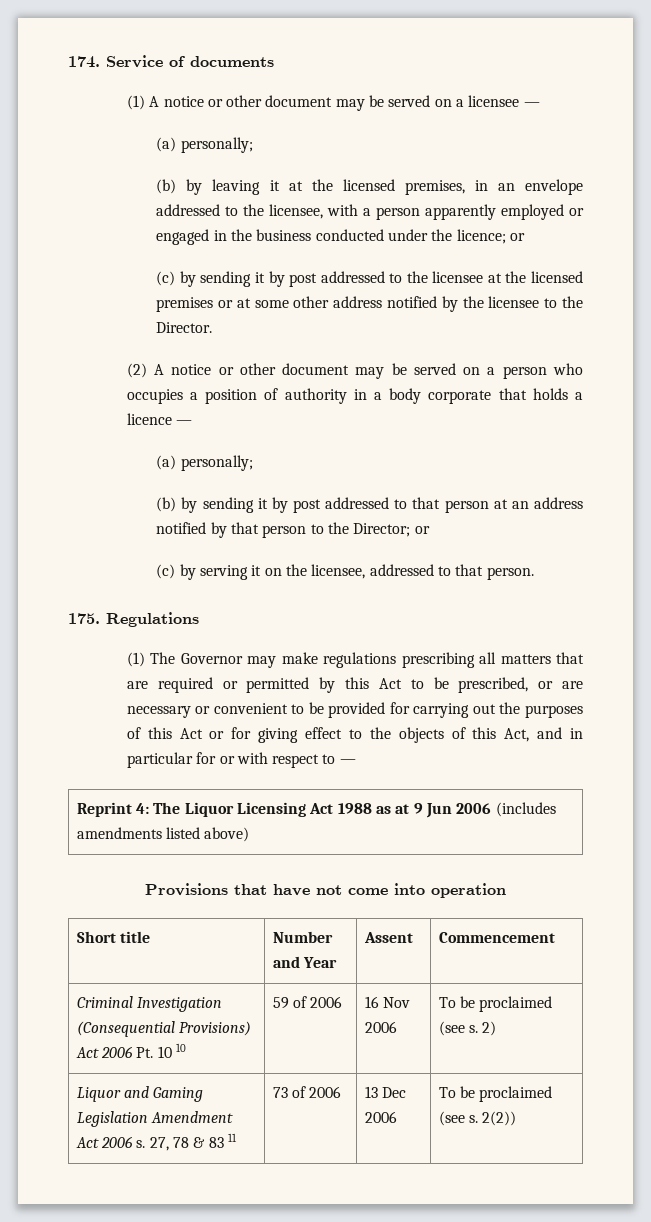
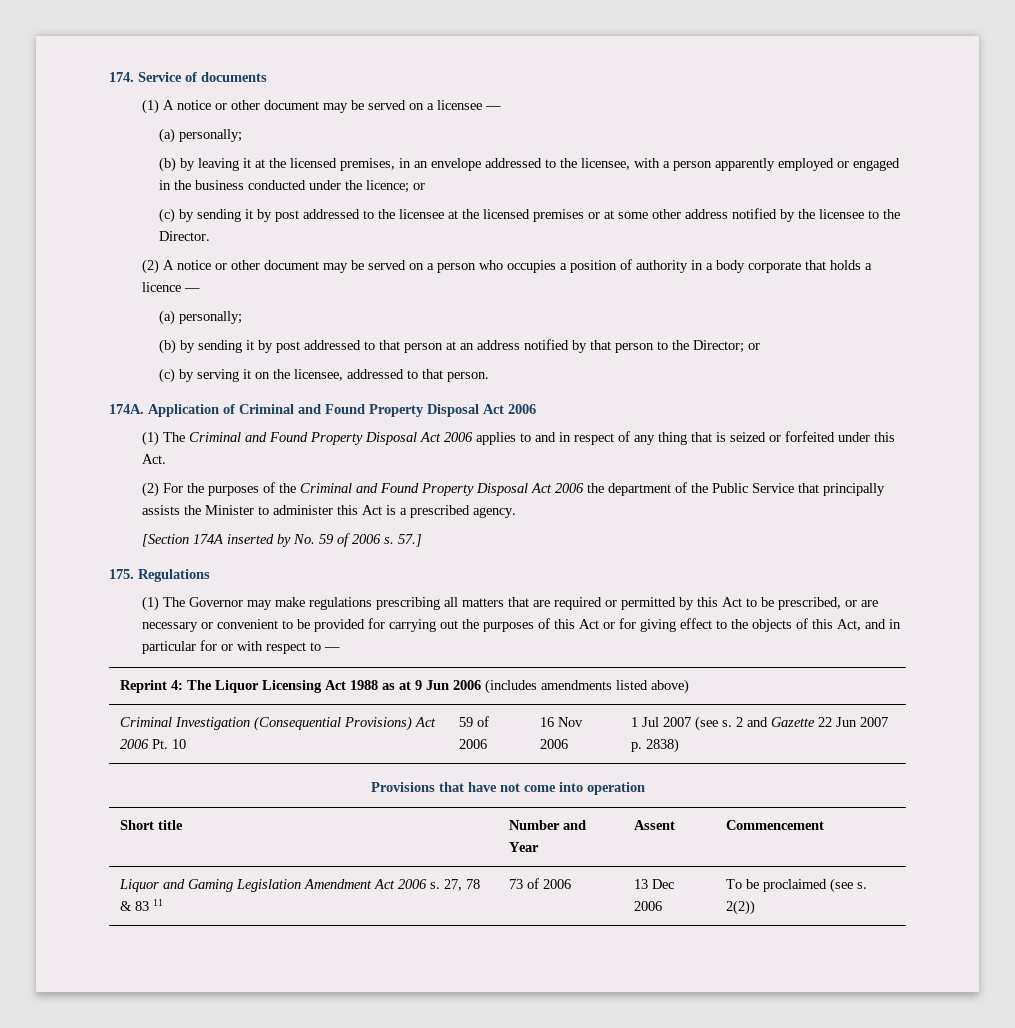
(534, 573) none -> [109,404,536,417] [142,431,896,446] [142,454,167,464] [142,482,886,497] [142,505,517,518] [142,533,423,547] // 174A. Application of Criminal and Found Property Disposal Act 2006 // (1) The Criminal and Found Property Disposal Act 2006 applies to and in respect of any thing that is seized or forfeited under this Act. // (2) For the purposes of the Criminal and Found Property Disposal Act 2006 the department of the Public Service that principally assists the Minister to administer this Act is a prescribed agency. // [Section 174A inserted by No. 59 of 2006 s. 57.]
(250, 834) none -> [120,716,437,731] [120,739,187,749] [459,716,490,727] [459,739,488,749] [540,717,584,727] [540,739,569,749] [631,716,889,731] [631,738,680,753] // Criminal Investigation (Consequential Provisions) Act 2006 Pt. 10 | 59 of 2006 | 16 Nov 2006 | 1 Jul 2007 (see s. 2 and Gazette 22 Jun 2007 p. 2838)
[76,996,223,1012] [76,1021,252,1037] [75,1043,187,1058] [272,996,343,1009] [364,996,411,1008] [364,1021,397,1033] [438,996,553,1012] [438,1021,497,1036] // Criminal Investigation (Consequential Provisions) Act 2006 Pt. 10 10 | 59 of 2006 | 16 Nov 2006 | To be proclaimed (see s. 2) -> (825, 825) none

